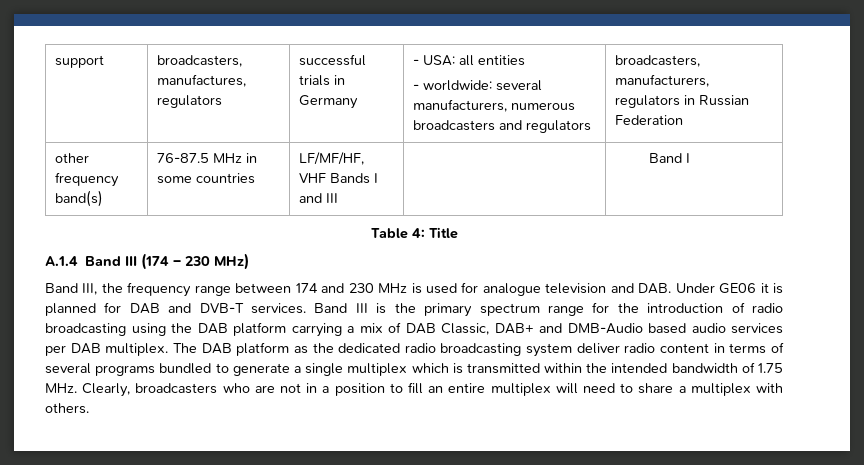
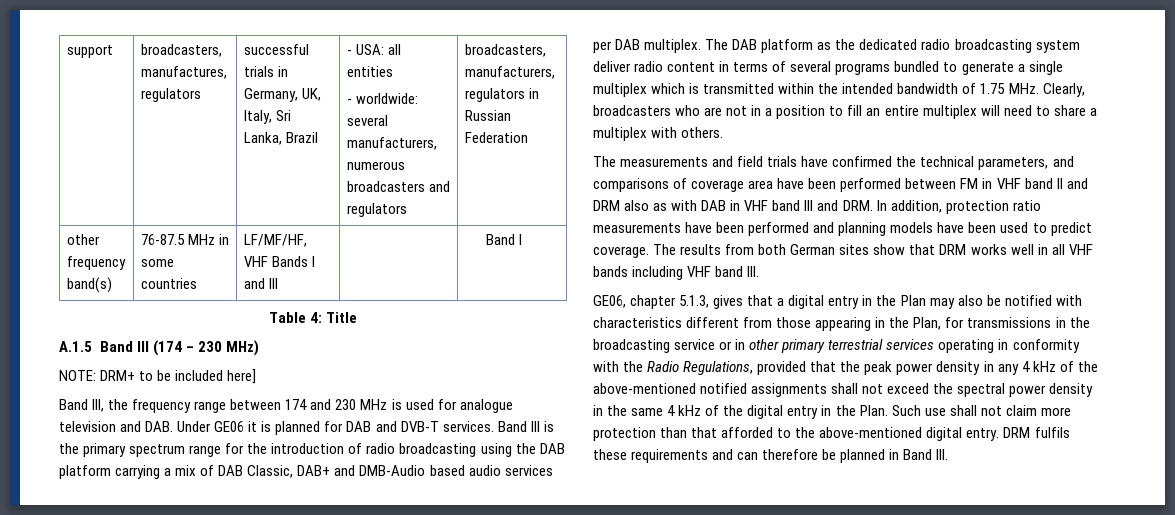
[298,95,358,109] Germany -> [243,88,321,102] [243,110,291,124] [243,132,318,145] Germany, UK, Italy, Sri Lanka, Brazil
[45,256,78,266] A.1.4 -> [59,341,92,352] A.1.5
(250, 261) none -> [59,369,257,384] // NOTE: DRM+ to be included here]
(89, 408) none -> [593,156,1074,170] [593,178,1088,192] [593,200,1041,214] [593,222,1092,236] [593,244,1093,258] [593,266,760,280] [593,295,1082,309] [593,317,1090,331] [593,339,1080,353] [593,361,1098,375] [593,383,1094,397] [593,405,1071,419] [593,427,1070,441] [593,449,949,463] // The measurements and field trials have confirmed the technical parameters, and comparisons of coverage area have been performed between FM in VHF band II and DRM also as with DAB in VHF band III and DRM. In addition, protection ratio measurements have been performed and planning models have been used to predict coverage. The results from both German sites show that DRM works well in all VHF bands including VHF band III. // GE06, chapter 5.1.3, gives that a digital entry in the Plan may also be notified with characteristics different from those appearing in the Plan, for transmissions in the broadcasting service or in other primary terrestrial services operating in conformity with the Radio Regulations, provided that the peak power density in any 4 kHz of the above-mentioned notified assignments shall not exceed the spectral power density in the same 4 kHz of the digital entry in the Plan. Such use shall not claim more protection than that afforded to the above-mentioned digital entry. DRM fulfils these requirements and can therefore be planned in Band III.

